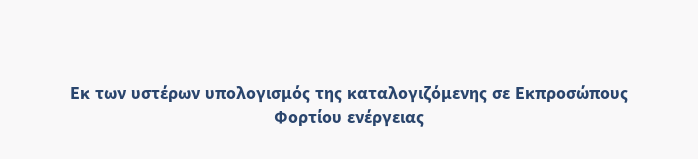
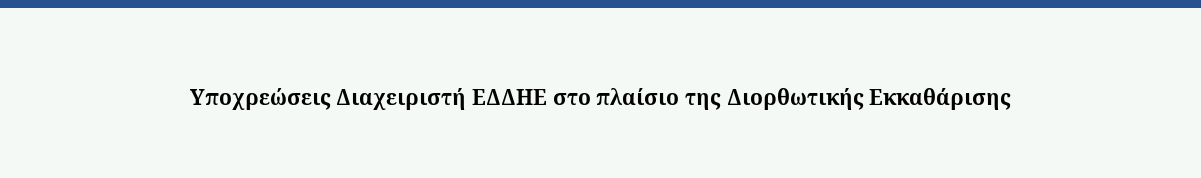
[70,85,628,103] [274,109,424,127] Εκ των υστέρων υπολογισμός της καταλογιζόμενης σε Εκπροσώπους Φορτίου ενέργειας -> [189,88,1012,110] Υποχρεώσεις Διαχειριστή ΕΔΔΗΕ στο πλαίσιο της Διορθωτικής Εκκαθάρισης

